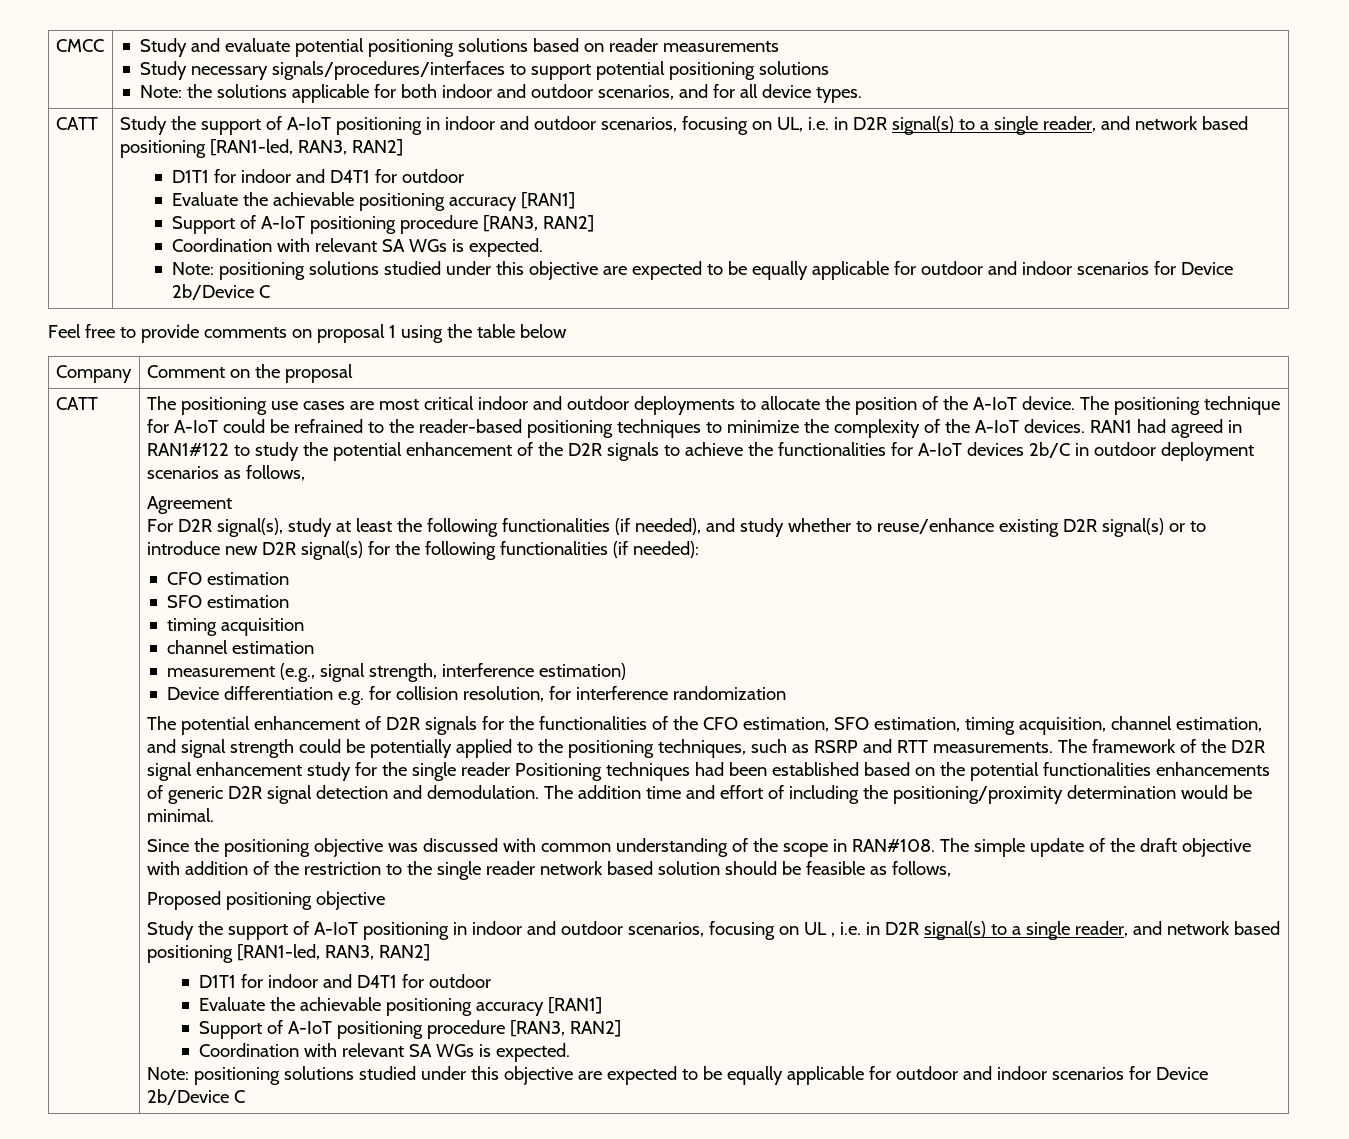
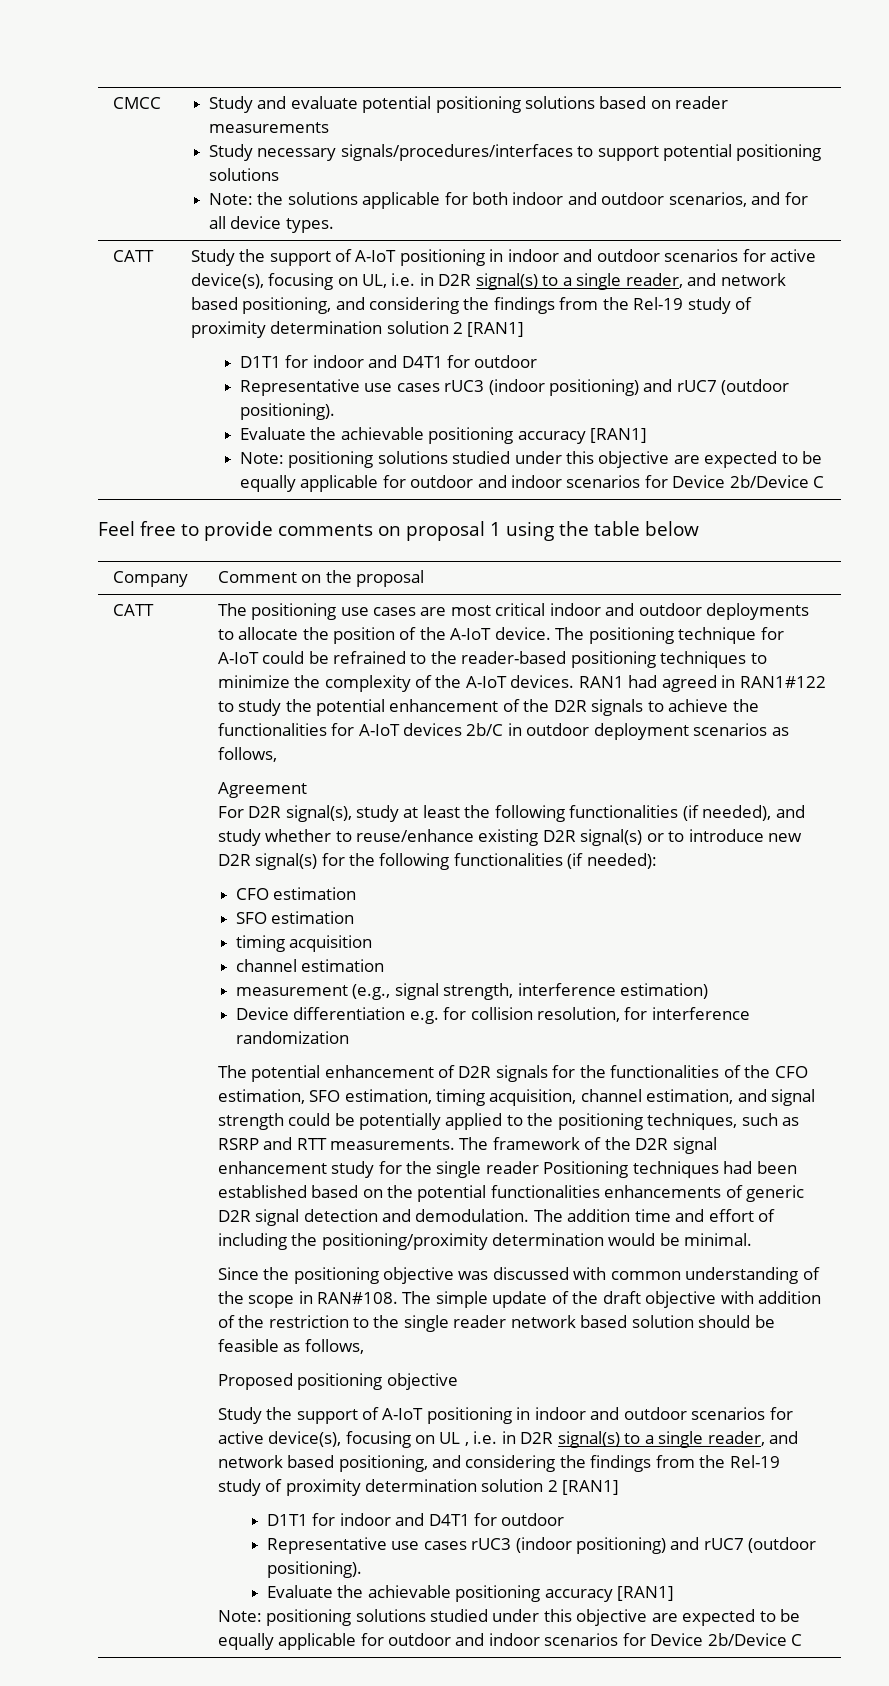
[600,117,677,132] scenarios, -> [664,249,817,262] [190,273,264,289] scenarios for active device(s),
[119,139,403,158] [171,169,464,183] [171,192,575,211] [171,215,594,234] [171,238,543,257] positioning [RAN1-led, RAN3, RAN2] // D1T1 for indoor and D4T1 for outdoor // Evaluate the achievable positioning accuracy [RAN1] // Support of A-IoT positioning procedure [RAN3, RAN2] // Coordination with relevant SA WGs is expected. -> [242,297,753,314] [190,321,525,338] [239,355,538,368] [239,379,790,396] [239,403,335,420] [239,427,647,444] positioning, and considering the findings from the Rel-19 study of proximity determination solution 2 [RAN1] // D1T1 for indoor and D4T1 for outdoor // Representative use cases rUC3 (indoor positioning) and rUC7 (outdoor positioning). // Evaluate the achievable positioning accuracy [RAN1]
[627,922,704,937] scenarios, -> [691,1407,793,1420] [217,1431,342,1447] scenarios for active device(s),
[146,944,430,963] [198,974,491,988] [198,997,602,1016] [198,1020,621,1039] [198,1043,570,1062] positioning [RAN1-led, RAN3, RAN2] // D1T1 for indoor and D4T1 for outdoor // Evaluate the achievable positioning accuracy [RAN1] // Support of A-IoT positioning procedure [RAN3, RAN2] // Coordination with relevant SA WGs is expected. -> [338,1455,780,1472] [217,1479,620,1496] [266,1513,565,1526] [266,1537,817,1554] [266,1561,362,1578] [266,1585,674,1602] positioning, and considering the findings from the Rel-19 study of proximity determination solution 2 [RAN1] // D1T1 for indoor and D4T1 for outdoor // Representative use cases rUC3 (indoor positioning) and rUC7 (outdoor positioning). // Evaluate the achievable positioning accuracy [RAN1]

